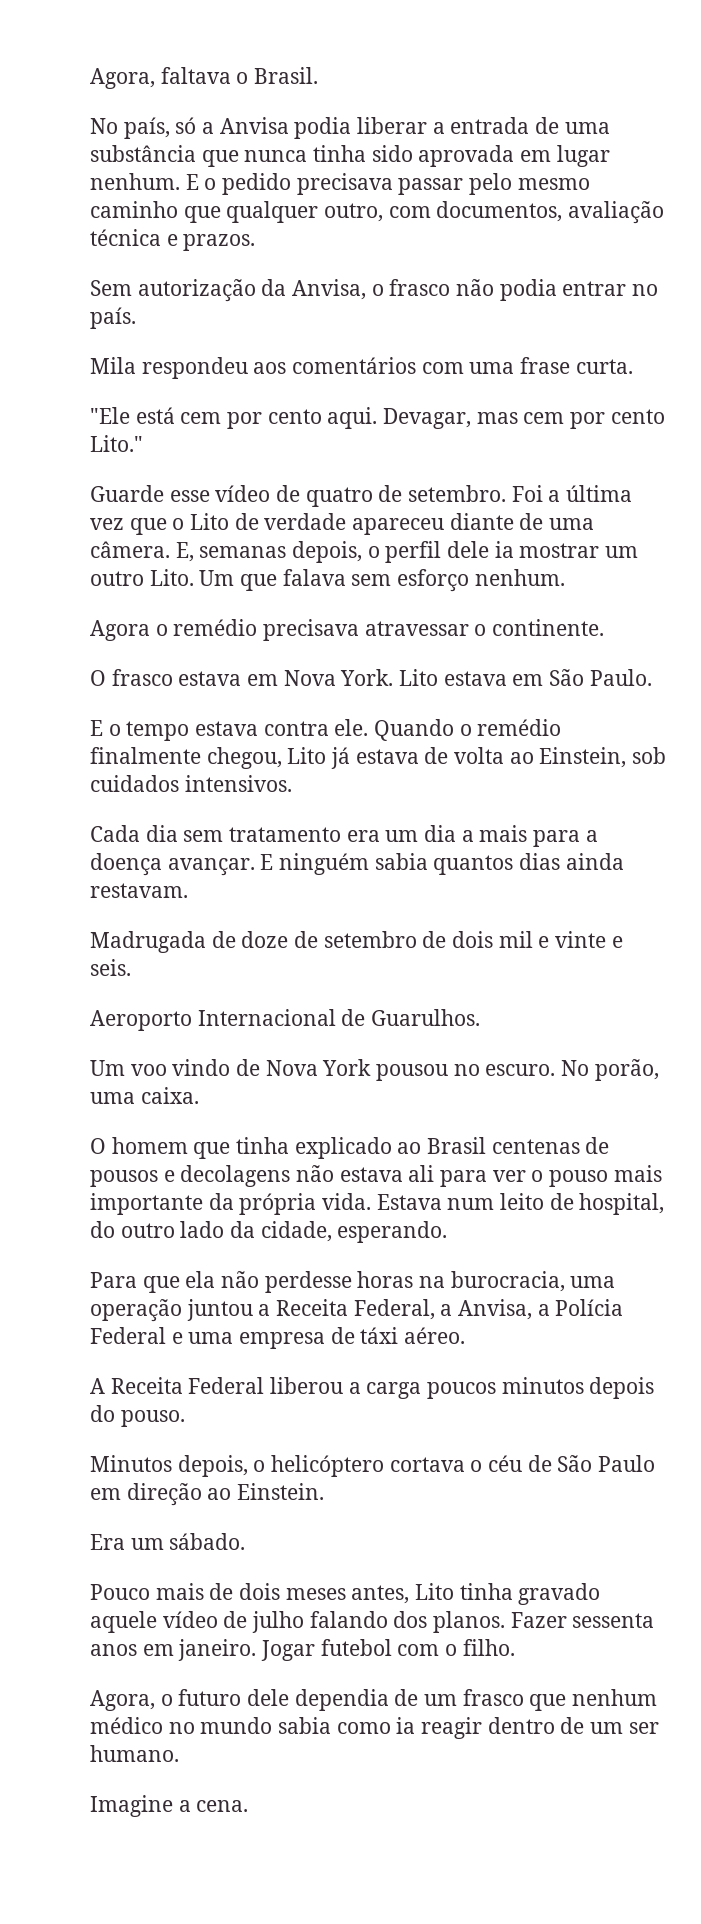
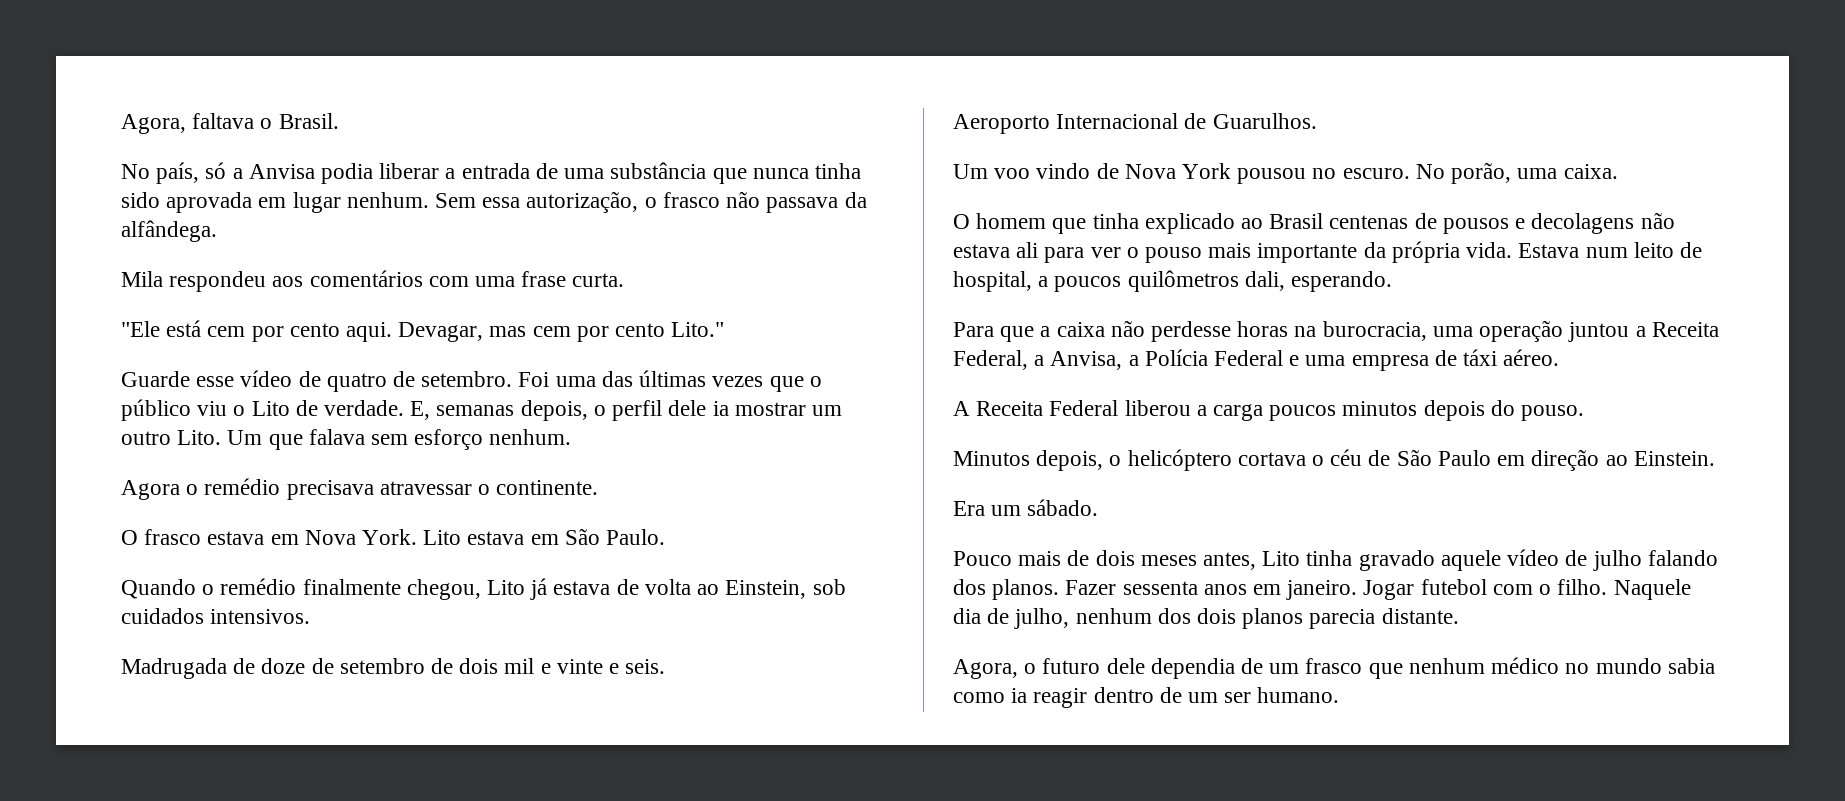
[185,173,590,195] [90,201,665,224] [90,229,256,251] [90,279,659,302] [90,307,136,329] E o pedido precisava passar pelo mesmo caminho que qualquer outro, com documentos, avaliação técnica e prazos. // Sem autorização da Anvisa, o frasco não podia entrar no país. -> [435,191,867,213] [121,220,217,242] Sem essa autorização, o frasco não passava da alfândega.
[548,485,633,502] [90,513,595,535] [90,541,170,558] a última vez que o Lito de verdade apareceu diante de uma câmera. -> [555,370,822,392] [121,399,405,421] uma das últimas vezes que o público viu o Lito de verdade.
[90,719,369,741] E o tempo estava contra ele. -> (666, 537) none
[90,825,598,847] [90,853,624,876] [90,883,188,898] // Cada dia sem tratamento era um dia a mais para a doença avançar. E ninguém sabia quantos dias ainda restavam. -> (311, 616) none
[90,1221,332,1242] do outro lado da cidade, -> [1038,270,1285,292] a poucos quilômetros dali,
[185,1271,216,1288] ela -> [1040,322,1105,337] a caixa
(515, 1647) none -> [1613,579,1691,600] [953,608,1459,629] Naquele dia de julho, nenhum dos dois planos parecia distante.
[90,1795,249,1817] // Imagine a cena. -> (1340, 695) none

